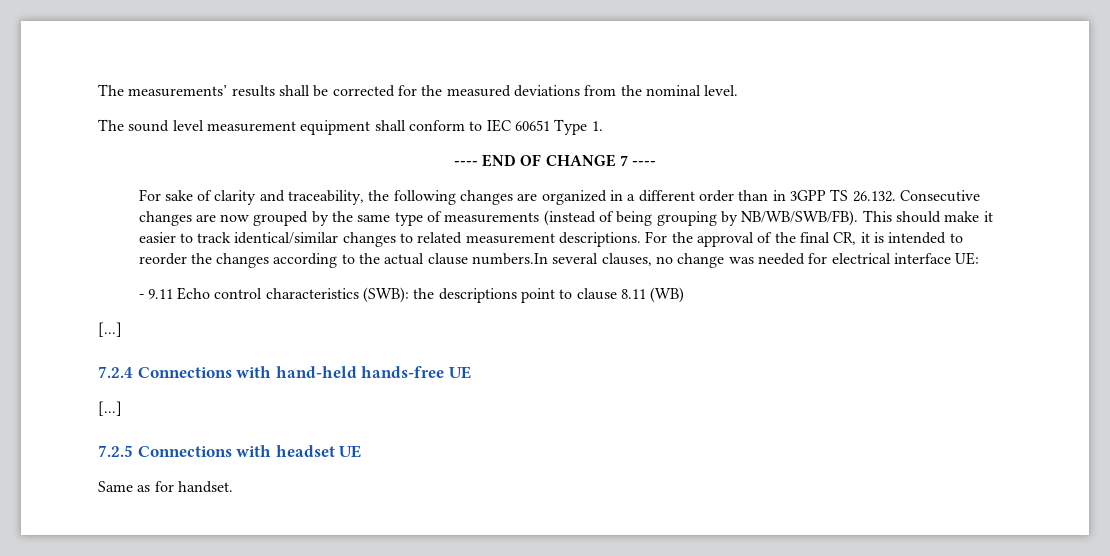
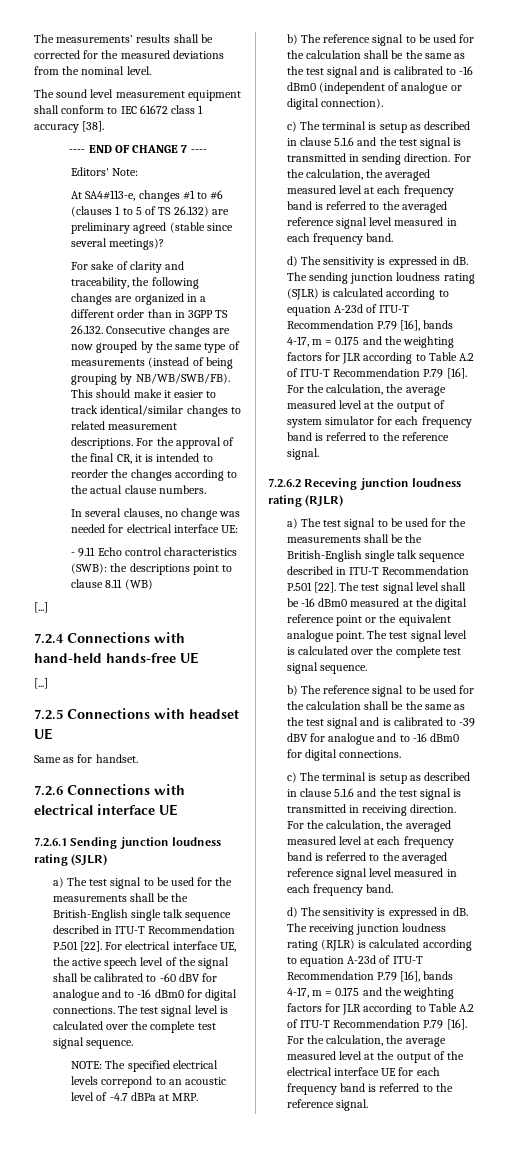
[514,119,603,135] 60651 Type 1. -> [139,105,204,114] [34,121,105,133] 61672 class 1 accuracy [38].
(657, 163) none -> [71,167,139,176] [71,190,224,202] [71,206,229,217] [71,222,233,234] [71,238,165,250] // Editors' Note: // At SA4#113-e, changes #1 to #6 (clauses 1 to 5 of TS 26.132) are preliminary agreed (stable since several meetings)?
[472,253,549,265] numbers.In -> [158,485,206,494] [71,509,83,517] numbers. // In
(233, 487) none -> [34,784,185,796] [34,804,178,816] [34,837,222,849] [34,854,108,866] [52,877,233,889] [52,893,189,902] [52,909,232,921] [52,925,236,934] [52,941,236,952] [52,957,229,969] [52,973,217,982] [52,989,237,1001] [52,1005,228,1017] [52,1021,216,1033] [52,1037,133,1049] [71,1060,218,1072] [71,1076,227,1088] [71,1092,199,1101] [286,34,475,46] [286,50,465,59] [286,66,474,78] [286,82,462,94] [286,98,383,110] [286,121,470,133] [286,137,462,149] [286,153,471,165] [286,169,431,181] [286,185,454,197] [286,201,447,213] [286,217,457,229] [286,233,394,245] [286,256,468,268] [286,272,475,284] [286,288,449,300] [286,304,410,316] [286,320,454,331] [286,336,454,348] [286,352,474,364] [286,368,467,379] [286,384,446,396] [286,400,445,412] [286,416,472,428] [286,432,449,441] [286,448,319,460] [268,478,462,490] [268,495,344,507] [286,518,467,530] [286,534,423,543] [286,550,466,562] [286,566,470,575] [286,582,466,594] [286,598,467,610] [286,614,451,626] [286,630,467,642] [286,646,461,658] [286,662,367,674] [286,685,475,697] [286,701,465,710] [286,717,476,729] [286,733,459,745] [286,749,402,761] [286,772,470,784] [286,788,462,800] [286,804,457,816] [286,820,451,832] [286,836,454,848] [286,852,447,864] [286,868,457,880] [286,884,394,896] [286,907,468,919] [286,923,447,935] [286,939,472,951] [286,955,423,967] [286,971,454,982] [286,987,454,999] [286,1003,474,1015] [286,1019,467,1030] [286,1035,446,1047] [286,1051,464,1063] [286,1067,440,1076] [286,1083,453,1095] [286,1099,368,1111] // 7.2.6 Connections with electrical interface UE // 7.2.6.1 Sending junction loudness rating (SJLR) // a) The test signal to be used for the measurements shall be the British-English single talk sequence described in ITU-T Recommendation P.501 [22]. For electrical interface UE, the active speech level of the signal shall be calibrated to -60 dBV for analogue and to -16 dBm0 for digital connections. The test signal level is calculated over the complete test signal sequence. // NOTE: The specified electrical levels correpond to an acoustic level of -4.7 dBPa at MRP. // b) The reference signal to be used for the calculation shall be the same as the test signal and is calibrated to -16 dBm0 (independent of analogue or digital connection). // c) The terminal is setup as described in clause 5.1.6 and the test signal is transmitted in sending direction. For the calculation, the averaged measured level at each frequency band is referred to the averaged reference signal level measured in each frequency band. // d) The sensitivity is expressed in dB. The sending junction loudness rating (SJLR) is calculated according to equation A-23d of ITU-T Recommendation P.79 [16], bands 4-17, m = 0.175 and the weighting factors for JLR according to Table A.2 of ITU-T Recommendation P.79 [16]. For the calculation, the average measured level at the output of system simulator for each frequency band is referred to the reference signal. // 7.2.6.2 Receving junction loudness rating (RJLR) // a) The test signal to be used for the measurements shall be the British-English single talk sequence described in ITU-T Recommendation P.501 [22]. The test signal level shall be -16 dBm0 measured at the digital reference point or the equivalent analogue point. The test signal level is calculated over the complete test signal sequence. // b) The reference signal to be used for the calculation shall be the same as the test signal and is calibrated to -39 dBV for analogue and to -16 dBm0 for digital connections. // c) The terminal is setup as described in clause 5.1.6 and the test signal is transmitted in receiving direction. For the calculation, the averaged measured level at each frequency band is referred to the averaged reference signal level measured in each frequency band. // d) The sensitivity is expressed in dB. The receiving junction loudness rating (RJLR) is calculated according to equation A-23d of ITU-T Recommendation P.79 [16], bands 4-17, m = 0.175 and the weighting factors for JLR according to Table A.2 of ITU-T Recommendation P.79 [16]. For the calculation, the average measured level at the output of the electrical interface UE for each frequency band is referred to the reference signal.

